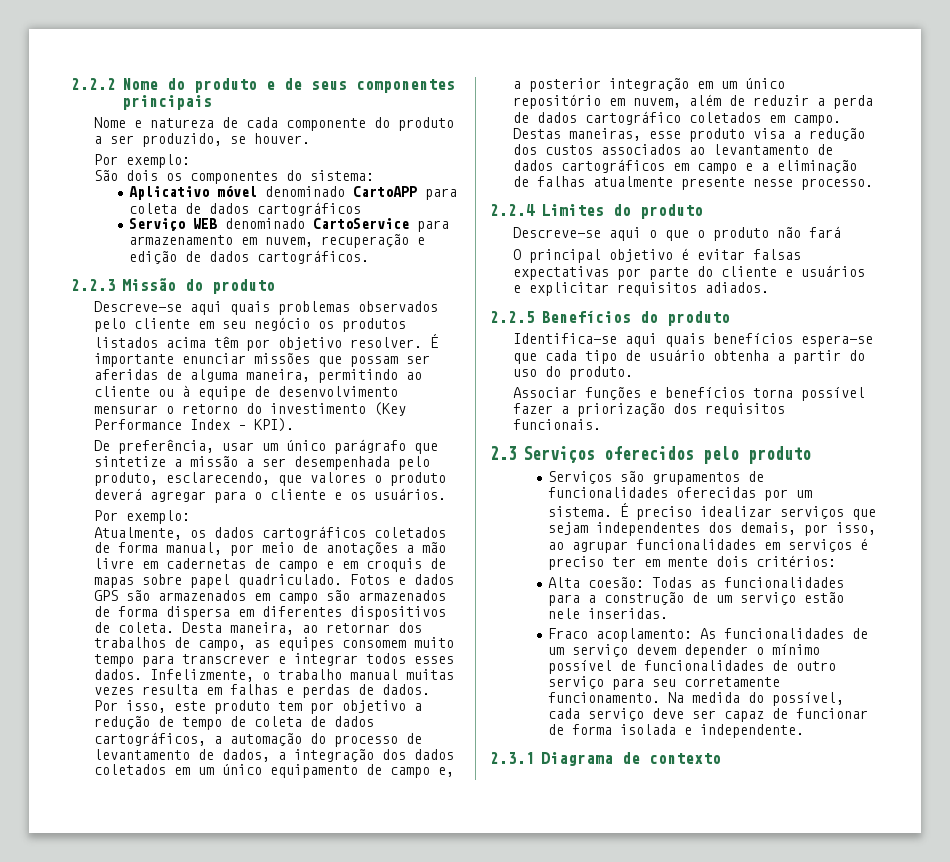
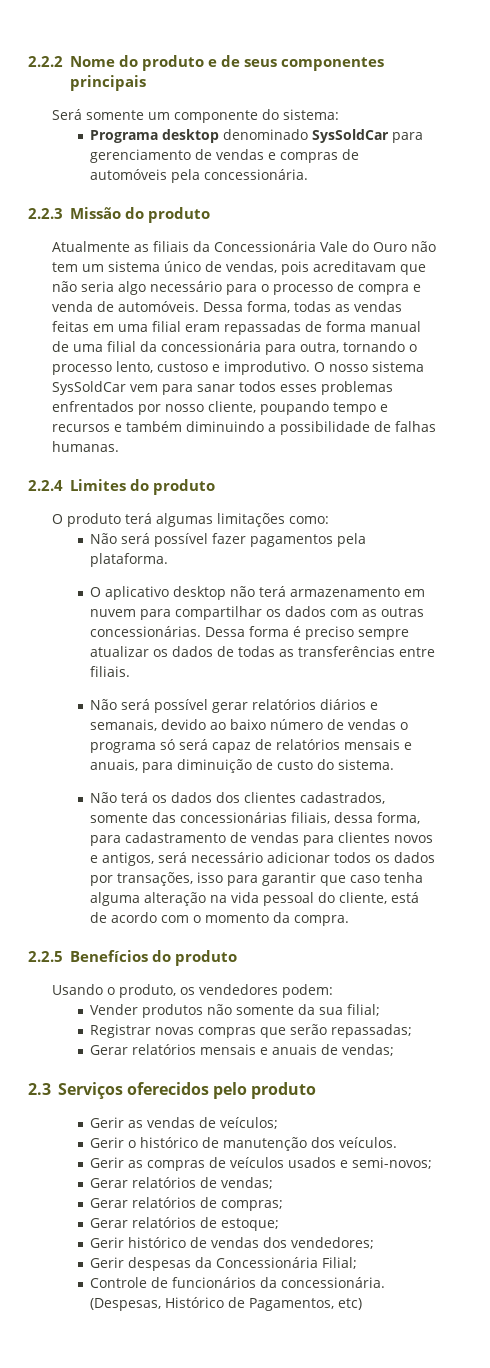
[93,117,454,131] [93,133,310,147] [93,154,190,168] [93,170,374,184] [129,186,458,200] [129,202,362,216] [129,218,450,232] [129,234,426,248] [129,250,370,264] [71,278,275,294] [93,301,438,315] [93,317,406,332] [93,334,438,351] [93,353,430,367] [93,369,422,383] [93,385,398,400] [93,402,406,416] [93,418,294,432] [93,439,438,454] [93,456,430,470] [93,472,446,486] [93,488,446,503] [93,510,190,524] [93,526,446,540] [93,542,446,556] [93,558,446,572] [93,574,454,588] [93,590,446,604] [93,606,446,620] [93,622,422,635] [93,637,454,651] [93,653,454,667] [93,669,454,682] [93,684,430,698] [93,700,422,714] [93,716,374,730] [93,732,422,747] [93,749,454,762] [93,764,454,778] [512,78,785,92] [512,94,873,109] [512,111,841,126] [512,128,865,142] [512,144,833,155] [512,159,857,174] [512,176,873,190] [490,204,703,219] [512,226,841,241] [512,248,801,263] [512,265,865,280] [512,282,769,296] [490,310,730,326] [512,333,873,347] [512,349,865,364] [512,366,633,380] [512,387,865,401] [512,403,785,417] [512,419,601,430] Nome e natureza de cada componente do produto a ser produzido, se houver. // Por exemplo: // São dois os componentes do sistema: // Aplicativo móvel denominado CartoAPP para coleta de dados cartográficos // Serviço WEB denominado CartoService para armazenamento em nuvem, recuperação e edição de dados cartográficos. // 2.2.3 Missão do produto // Descreve-se aqui quais problemas observados pelo cliente em seu negócio os produtos listados acima têm por objetivo resolver. É importante enunciar missões que possam ser aferidas de alguma maneira, permitindo ao cliente ou à equipe de desenvolvimento mensurar o retorno do investimento (Key Performance Index – KPI). // De preferência, usar um único parágrafo que sintetize a missão a ser desempenhada pelo produto, esclarecendo, que valores o produto deverá agregar para o cliente e os usuários. // Por exemplo: // Atualmente, os dados cartográficos coletados de forma manual, por meio de anotações a mão livre em cadernetas de campo e em croquis de mapas sobre papel quadriculado. Fotos e dados GPS são armazenados em campo são armazenados de forma dispersa em diferentes dispositivos de coleta. Desta maneira, ao retornar dos trabalhos de campo, as equipes consomem muito tempo para transcrever e integrar todos esses dados. Infelizmente, o trabalho manual muitas vezes resulta em falhas e perdas de dados. Por isso, este produto tem por objetivo a redução de tempo de coleta de dados cartográficos, a automação do processo de levantamento de dados, a integração dos dados coletados em um único equipamento de campo e, a posterior integração em um único repositório em nuvem, além de reduzir a perda de dados cartográfico coletados em campo. Destas maneiras, esse produto visa a redução dos custos associados ao levantamento de dados cartográficos em campo e a eliminação de falhas atualmente presente nesse processo. // 2.2.4 Limites do produto // Descreve-se aqui o que o produto não fará // O principal objetivo é evitar falsas expectativas por parte do cliente e usuários e explicitar requisitos adiados. // 2.2.5 Benefícios do produto // Identifica-se aqui quais benefícios espera-se que cada tipo de usuário obtenha a partir do uso do produto. // Associar funções e benefícios torna possível fazer a priorização dos requisitos funcionais. -> [51,109,339,123] [89,129,423,143] [89,149,359,163] [89,169,308,183] [28,207,210,223] [51,241,436,252] [51,261,426,275] [51,281,421,295] [51,301,402,313] [51,321,421,335] [51,341,417,355] [51,361,424,375] [51,381,393,395] [51,401,388,415] [51,421,436,435] [51,441,119,452] [28,479,215,495] [51,513,329,527] [89,533,366,547] [89,553,168,567] [89,586,425,600] [89,606,424,620] [89,626,409,640] [89,646,435,657] [89,666,130,677] [89,699,378,713] [89,719,408,731] [89,739,412,753] [89,759,394,773] [89,792,385,804] [89,812,420,824] [89,832,433,846] [89,852,435,866] [89,872,423,886] [89,892,419,906] [89,912,349,926] [28,950,237,966] [51,984,333,998] [89,1004,380,1018] [89,1024,412,1038] [89,1044,394,1056] Será somente um componente do sistema: // Programa desktop denominado SysSoldCar para gerenciamento de vendas e compras de automóveis pela concessionária. // 2.2.3 Missão do produto // Atualmente as filiais da Concessionária Vale do Ouro não tem um sistema único de vendas, pois acreditavam que não seria algo necessário para o processo de compra e venda de automóveis. Dessa forma, todas as vendas feitas em uma filial eram repassadas de forma manual de uma filial da concessionária para outra, tornando o processo lento, custoso e improdutivo. O nosso sistema SysSoldCar vem para sanar todos esses problemas enfrentados por nosso cliente, poupando tempo e recursos e também diminuindo a possibilidade de falhas humanas. // 2.2.4 Limites do produto // O produto terá algumas limitações como: // Não será possível fazer pagamentos pela plataforma. // O aplicativo desktop não terá armazenamento em nuvem para compartilhar os dados com as outras concessionárias. Dessa forma é preciso sempre atualizar os dados de todas as transferências entre filiais. // Não será possível gerar relatórios diários e semanais, devido ao baixo número de vendas o programa só será capaz de relatórios mensais e anuais, para diminuição de custo do sistema. // Não terá os dados dos clientes cadastrados, somente das concessionárias filiais, dessa forma, para cadastramento de vendas para clientes novos e antigos, será necessário adicionar todos os dados por transações, isso para garantir que caso tenha alguma alteração na vida pessoal do cliente, está de acordo com o momento da compra. // 2.2.5 Benefícios do produto // Usando o produto, os vendedores podem: // Vender produtos não somente da sua filial; // Registrar novas compras que serão repassadas; // Gerar relatórios mensais e anuais de vendas;
[548,471,765,485] [548,487,813,501] [548,503,877,520] [548,522,877,536] [548,538,869,553] [548,555,837,570] [548,577,845,588] [548,592,845,606] [548,608,669,619] [548,628,869,642] [548,644,821,658] [548,660,837,674] [548,676,781,690] [548,692,845,706] [548,708,869,722] [548,724,805,738] [490,752,721,766] Serviços são grupamentos de funcionalidades oferecidas por um sistema. É preciso idealizar serviços que sejam independentes dos demais, por isso, ao agrupar funcionalidades em serviços é preciso ter em mente dois critérios: // Alta coesão: Todas as funcionalidades para a construção de um serviço estão nele inseridas. // Fraco acoplamento: As funcionalidades de um serviço devem depender o mínimo possível de funcionalidades de outro serviço para seu corretamente funcionamento. Na medida do possível, cada serviço deve ser capaz de funcionar de forma isolada e independente. // 2.3.1 Diagrama de contexto -> [89,1117,278,1129] [89,1137,397,1151] [89,1157,432,1171] [89,1177,273,1189] [89,1197,283,1211] [89,1217,279,1231] [89,1237,374,1249] [89,1257,357,1271] [89,1277,385,1288] [89,1297,362,1311] Gerir as vendas de veículos; // Gerir o histórico de manutenção dos veículos. // Gerir as compras de veículos usados e semi-novos; // Gerar relatórios de vendas; // Gerar relatórios de compras; // Gerar relatórios de estoque; // Gerir histórico de vendas dos vendedores; // Gerir despesas da Concessionária Filial; // Controle de funcionários da concessionária. (Despesas, Histórico de Pagamentos, etc)

